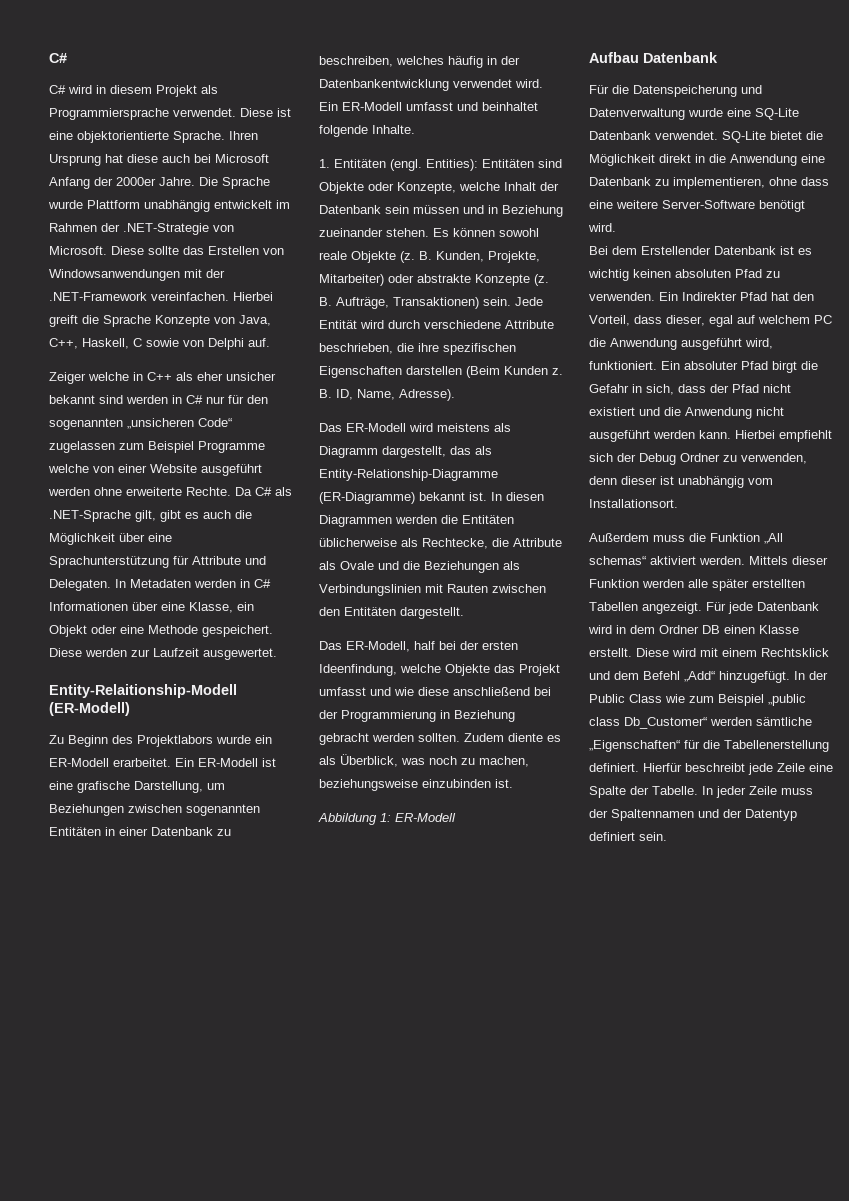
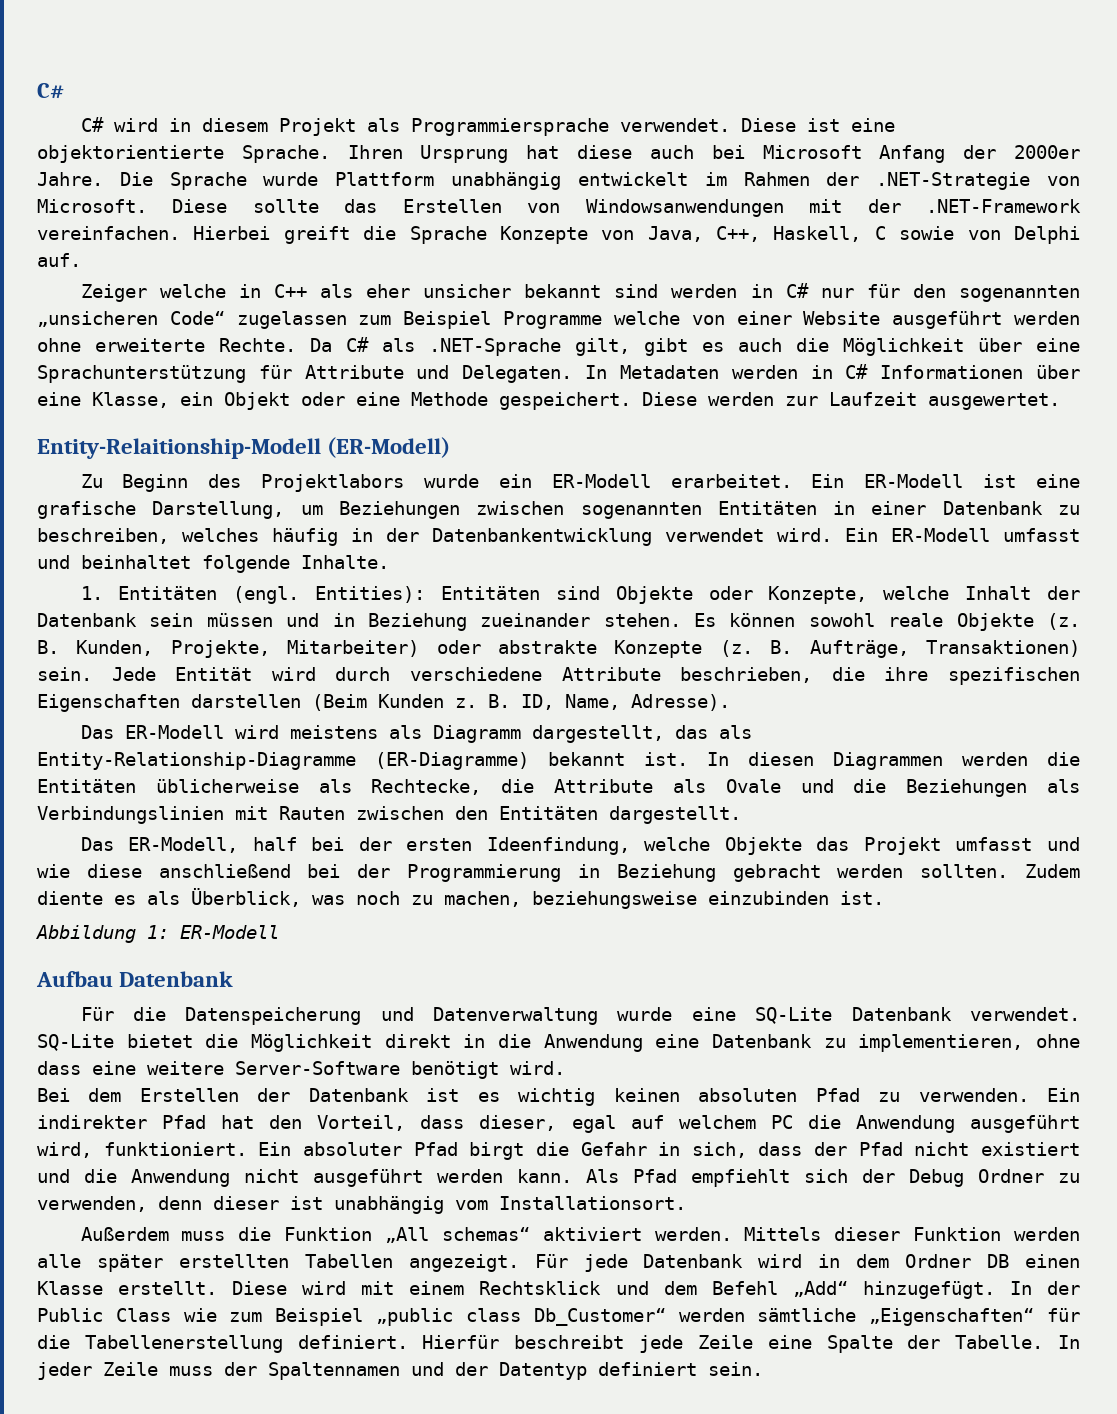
[641,246,711,255] Erstellender -> [139,1088,291,1102] Erstellen der
[682,292,737,301] Indirekter -> [37,1115,147,1129] indirekter
[735,430,775,439] Hierbei -> [586,1169,677,1183] Als Pfad

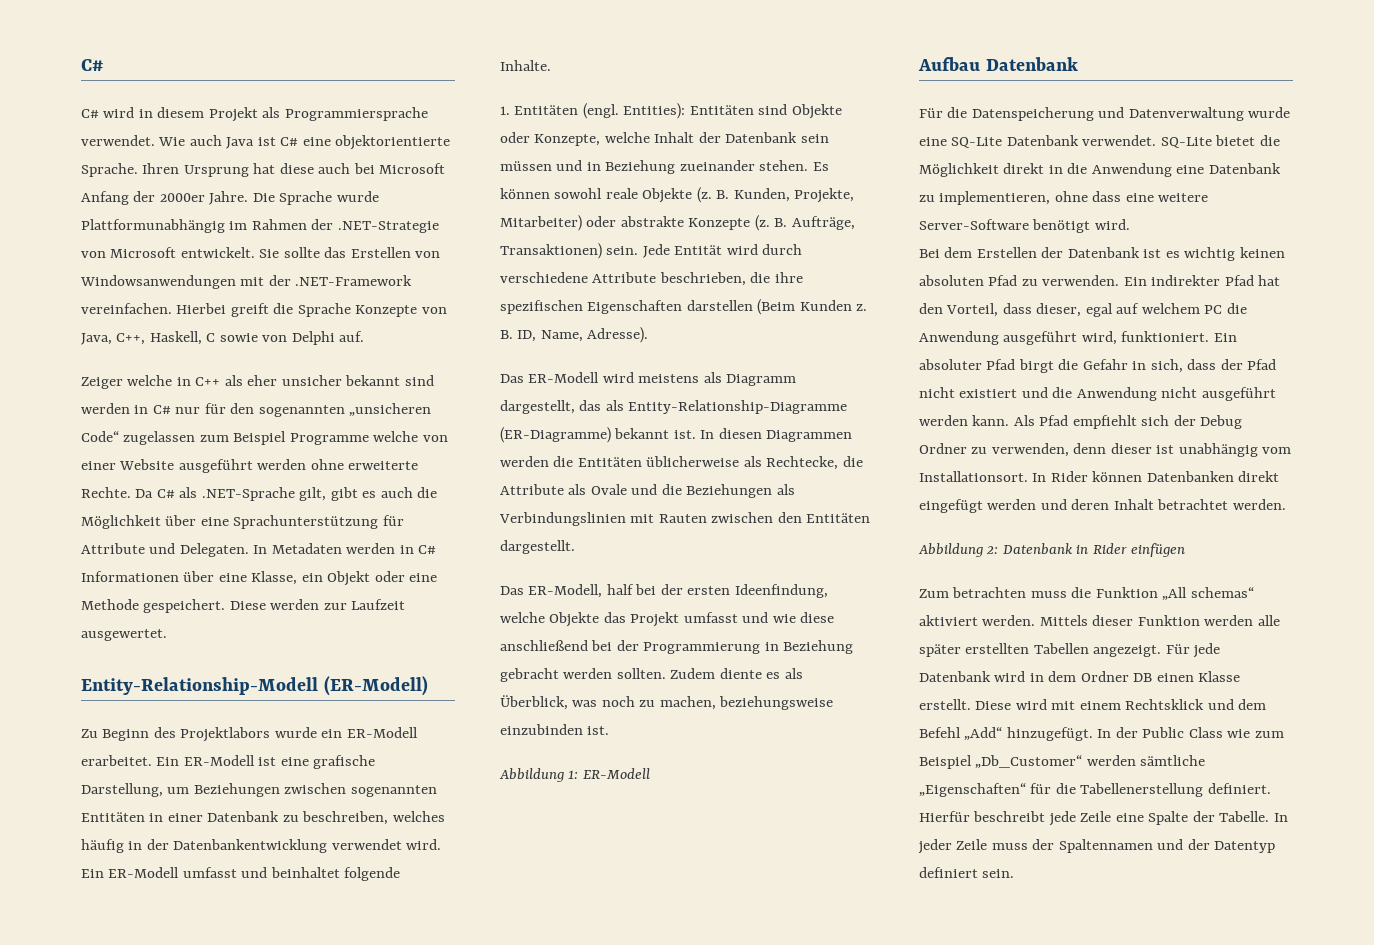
[740,118,840,132] Diese ist -> [158,135,299,149] Wie auch Java ist C#
[335,172,688,190] Plattform unabhängig entwickelt -> [81,219,225,233] Plattformunabhängig
[37,199,228,213] Microsoft. Diese -> [110,247,280,258] Microsoft entwickelt. Sie
[37,438,321,459] Entity-Relaitionship-Modell -> [81,677,318,695] Entity-Relationship-Modell
[80,1227,169,1241] // Außerdem -> [1032,471,1280,482] [919,499,1286,513] [918,543,1186,557] [919,587,1027,598] In Rider können Datenbanken direkt eingefügt werden und deren Inhalt betrachtet werden. // Abbildung 2: Datenbank in Rider einfügen // Zum betrachten
[376,1308,666,1326] „public class Db_Customer“ -> [975,755,1083,768] „Db_Customer“

